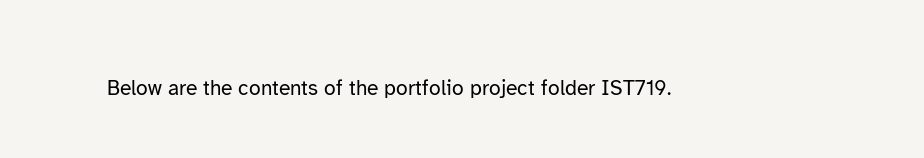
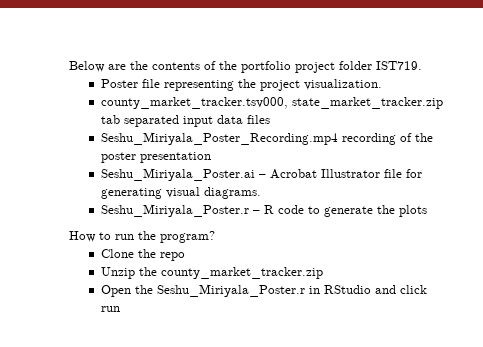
(671, 87) none -> [100,79,382,91] [100,97,443,109] [100,115,270,127] [100,132,433,145] [100,152,211,163] [100,168,422,181] [100,187,261,199] [100,204,427,217] [69,231,215,243] [100,249,185,261] [100,267,323,279] [100,284,427,297] [100,306,120,312] // Poster file representing the project visualization. // county_market_tracker.tsv000, state_market_tracker.zip tab separated input data files // Seshu_Miriyala_Poster_Recording.mp4 recording of the poster presentation // Seshu_Miriyala_Poster.ai – Acrobat Illustrator file for generating visual diagrams. // Seshu_Miriyala_Poster.r – R code to generate the plots // How to run the program? // Clone the repo // Unzip the county_market_tracker.zip // Open the Seshu_Miriyala_Poster.r in RStudio and click run

